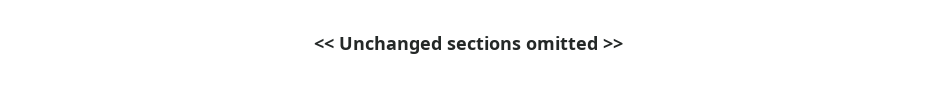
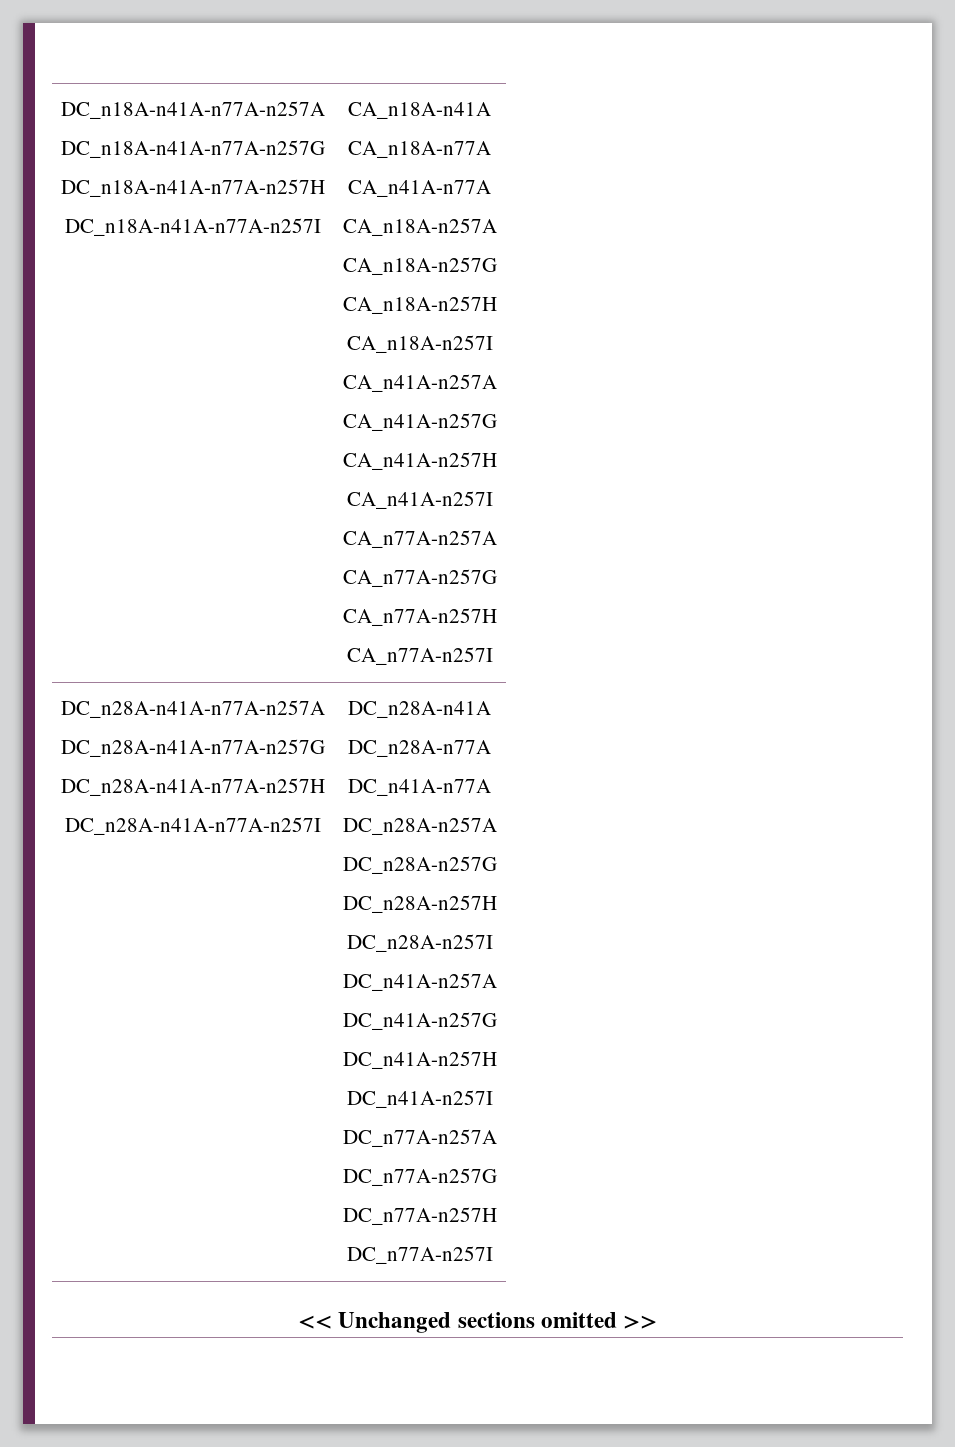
(313, 44) none -> [61,101,325,119] [61,140,325,158] [61,179,325,197] [65,218,321,236] [348,102,491,119] [348,141,491,158] [348,180,491,197] [342,218,497,236] [342,257,497,275] [342,296,497,314] [346,335,493,353] [342,374,497,392] [342,413,497,431] [342,452,497,470] [346,491,493,509] [342,530,497,548] [342,569,497,587] [342,608,497,626] [346,647,493,665] [61,700,325,718] [61,739,325,757] [61,778,325,796] [65,817,321,835] [348,701,491,718] [348,740,491,757] [348,779,491,796] [342,817,497,835] [342,856,497,874] [342,895,497,913] [346,934,493,952] [342,973,497,991] [342,1012,497,1030] [342,1051,497,1069] [346,1090,493,1108] [342,1129,497,1147] [342,1168,497,1186] [342,1207,497,1225] [346,1246,493,1264] DC_n18A-n41A-n77A-n257A // DC_n18A-n41A-n77A-n257G // DC_n18A-n41A-n77A-n257H // DC_n18A-n41A-n77A-n257I | CA_n18A-n41A // CA_n18A-n77A // CA_n41A-n77A // CA_n18A-n257A // CA_n18A-n257G // CA_n18A-n257H // CA_n18A-n257I // CA_n41A-n257A // CA_n41A-n257G // CA_n41A-n257H // CA_n41A-n257I // CA_n77A-n257A // CA_n77A-n257G // CA_n77A-n257H // CA_n77A-n257I // DC_n28A-n41A-n77A-n257A // DC_n28A-n41A-n77A-n257G // DC_n28A-n41A-n77A-n257H // DC_n28A-n41A-n77A-n257I | DC_n28A-n41A // DC_n28A-n77A // DC_n41A-n77A // DC_n28A-n257A // DC_n28A-n257G // DC_n28A-n257H // DC_n28A-n257I // DC_n41A-n257A // DC_n41A-n257G // DC_n41A-n257H // DC_n41A-n257I // DC_n77A-n257A // DC_n77A-n257G // DC_n77A-n257H // DC_n77A-n257I //

